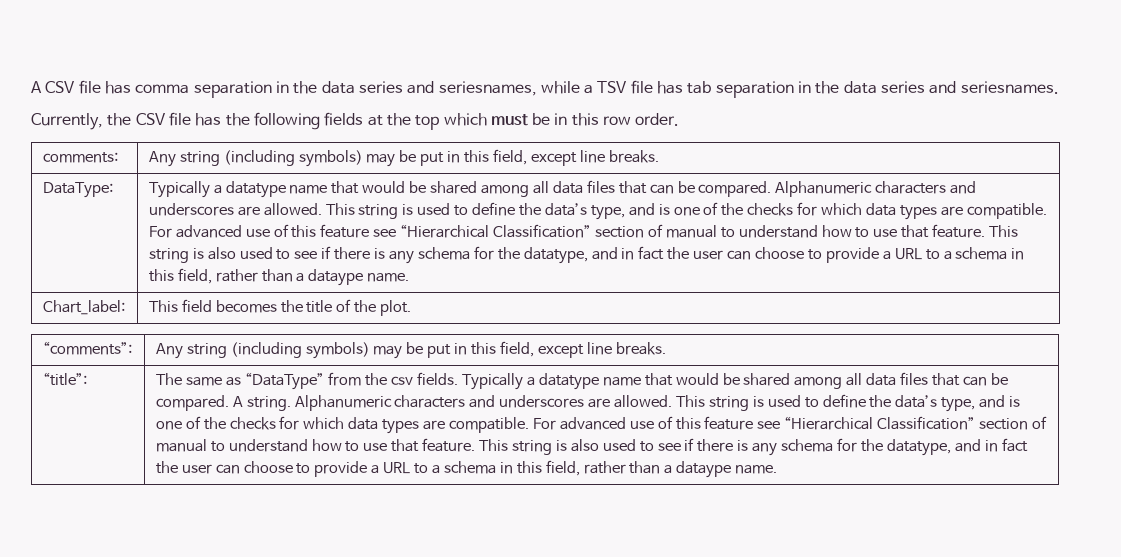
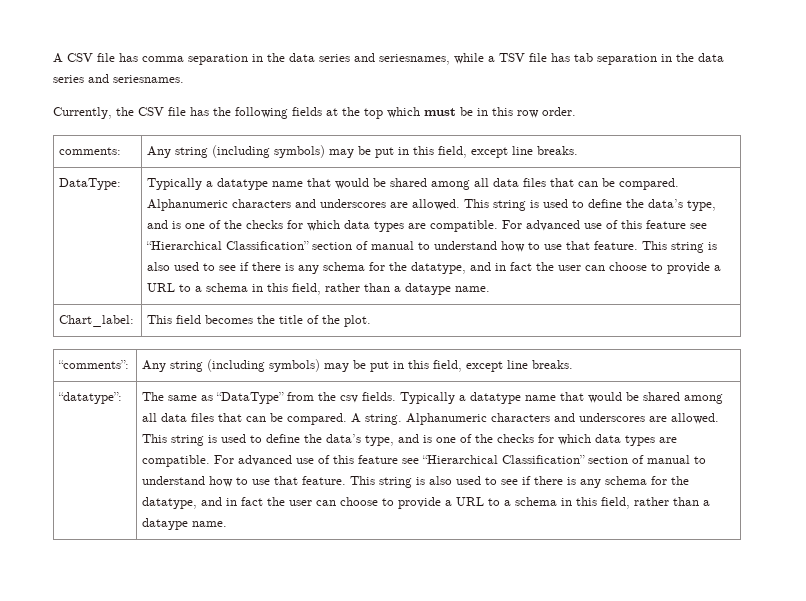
[42,372,87,386] “title”: -> [58,392,123,404] “datatype”:

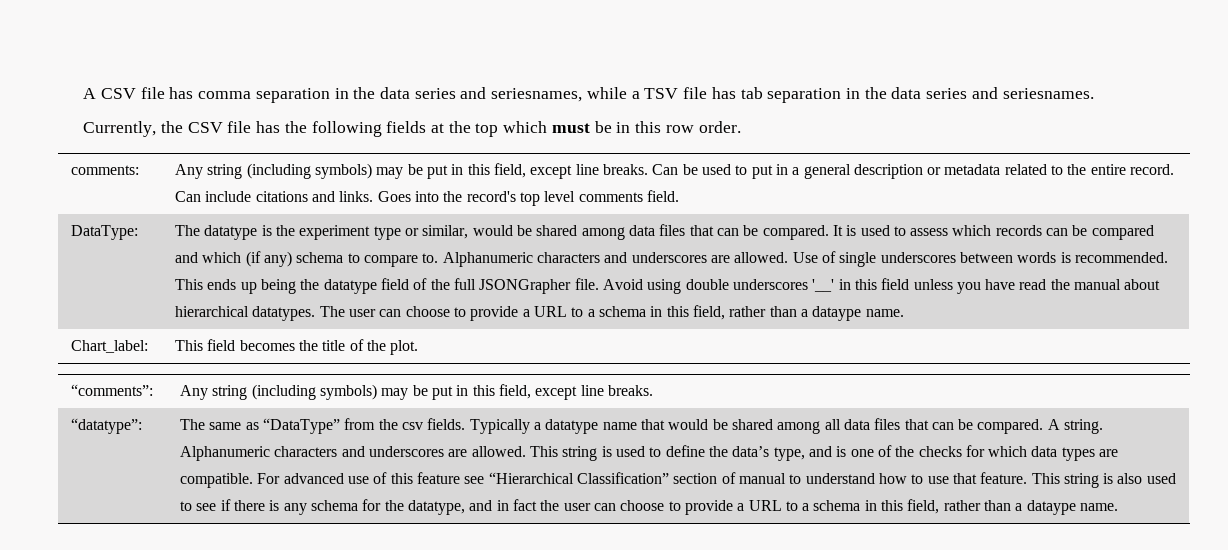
[59,178,122,190] [147,178,680,190] [147,199,717,211] [147,220,708,232] [146,241,718,253] [147,262,555,274] // DataType: | Typically a datatype name that would be shared among all data files that can be compared. Alphanumeric characters and underscores are allowed. This string is used to define the data’s type, and is one of the checks for which data types are compatible. For advanced use of this feature see “Hierarchical Classification” section of manual to understand how to use that feature. This string is also used to see if there is any schema for the datatype, and in fact the -> [652,164,1175,179] [175,190,679,206] [71,225,139,240] [175,224,1154,240] [175,251,1168,267] [175,278,1161,294] [175,306,345,321] Can be used to put in a general description or metadata related to the entire record. Can include citations and links. Goes into the record's top level comments field. // DataType: | The datatype is the experiment type or similar, would be shared among data files that can be compared. It is used to assess which records can be compared and which (if any) schema to compare to. Alphanumeric characters and underscores are allowed. Use of single underscores between words is recommended. This ends up being the datatype field of the full JSONGrapher file. Avoid using double underscores '__' in this field unless you have read the manual about hierarchical datatypes. The

